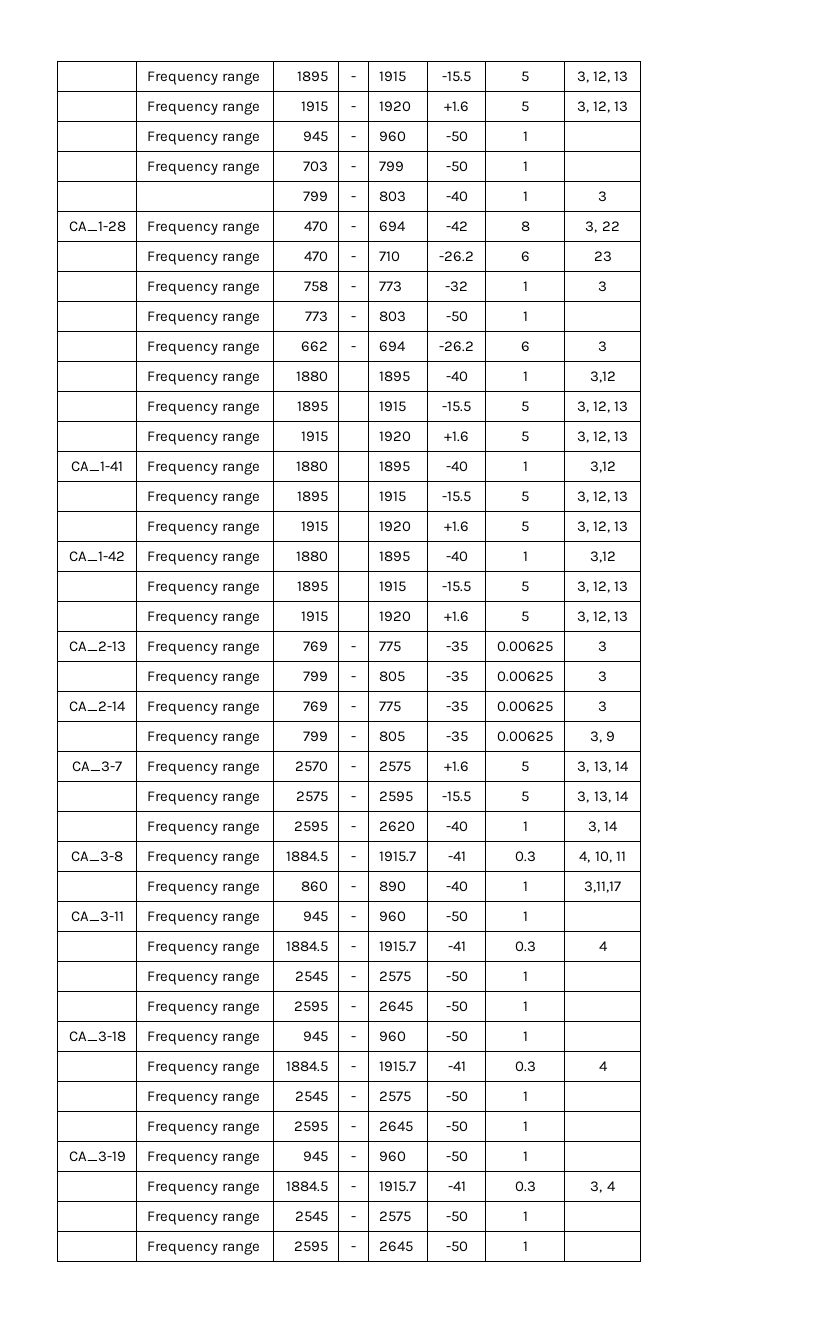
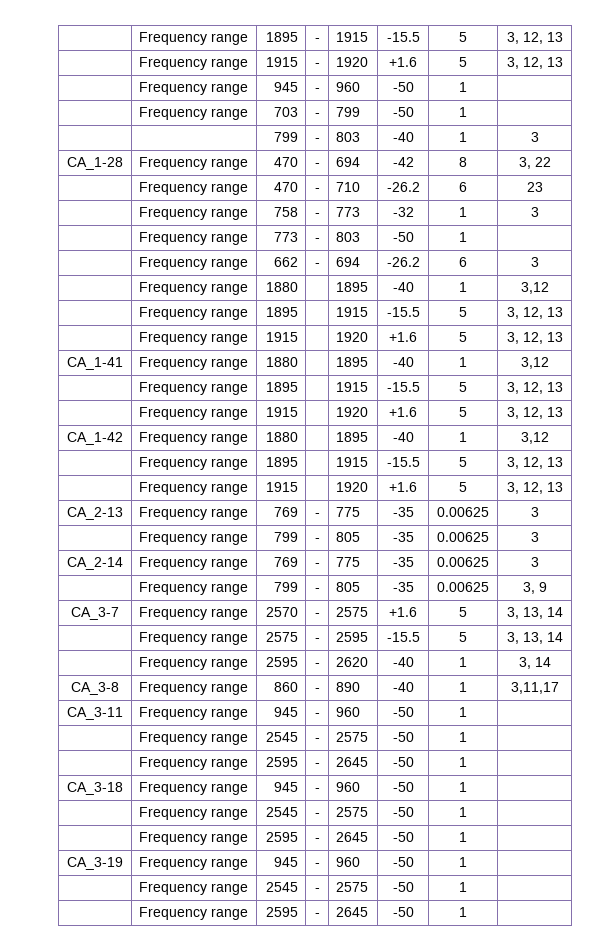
[286,851,329,862] [351,856,356,861] [378,851,416,862] [447,851,466,861] [514,851,536,862] [579,851,626,863] [146,881,260,895] | 1884.5 | - | 1915.7 | -41 | 0.3 | 4, 10, 11 // | Frequency range -> (249, 689) none
[146,941,260,955] [286,941,329,952] [351,946,356,951] [378,941,416,952] [447,941,466,951] [514,941,536,952] [598,941,608,951] // | Frequency range | 1884.5 | - | 1915.7 | -41 | 0.3 | 4 -> (467, 712) none
[146,1061,260,1075] [286,1061,329,1072] [351,1066,356,1071] [378,1061,416,1072] [447,1061,466,1071] [514,1061,536,1072] [598,1061,608,1071] // | Frequency range | 1884.5 | - | 1915.7 | -41 | 0.3 | 4 -> (467, 787) none
[146,1181,260,1195] [286,1181,329,1192] [351,1186,356,1191] [378,1181,416,1192] [447,1181,466,1191] [514,1181,536,1192] [590,1181,616,1193] // | Frequency range | 1884.5 | - | 1915.7 | -41 | 0.3 | 3, 4 -> (467, 862) none

